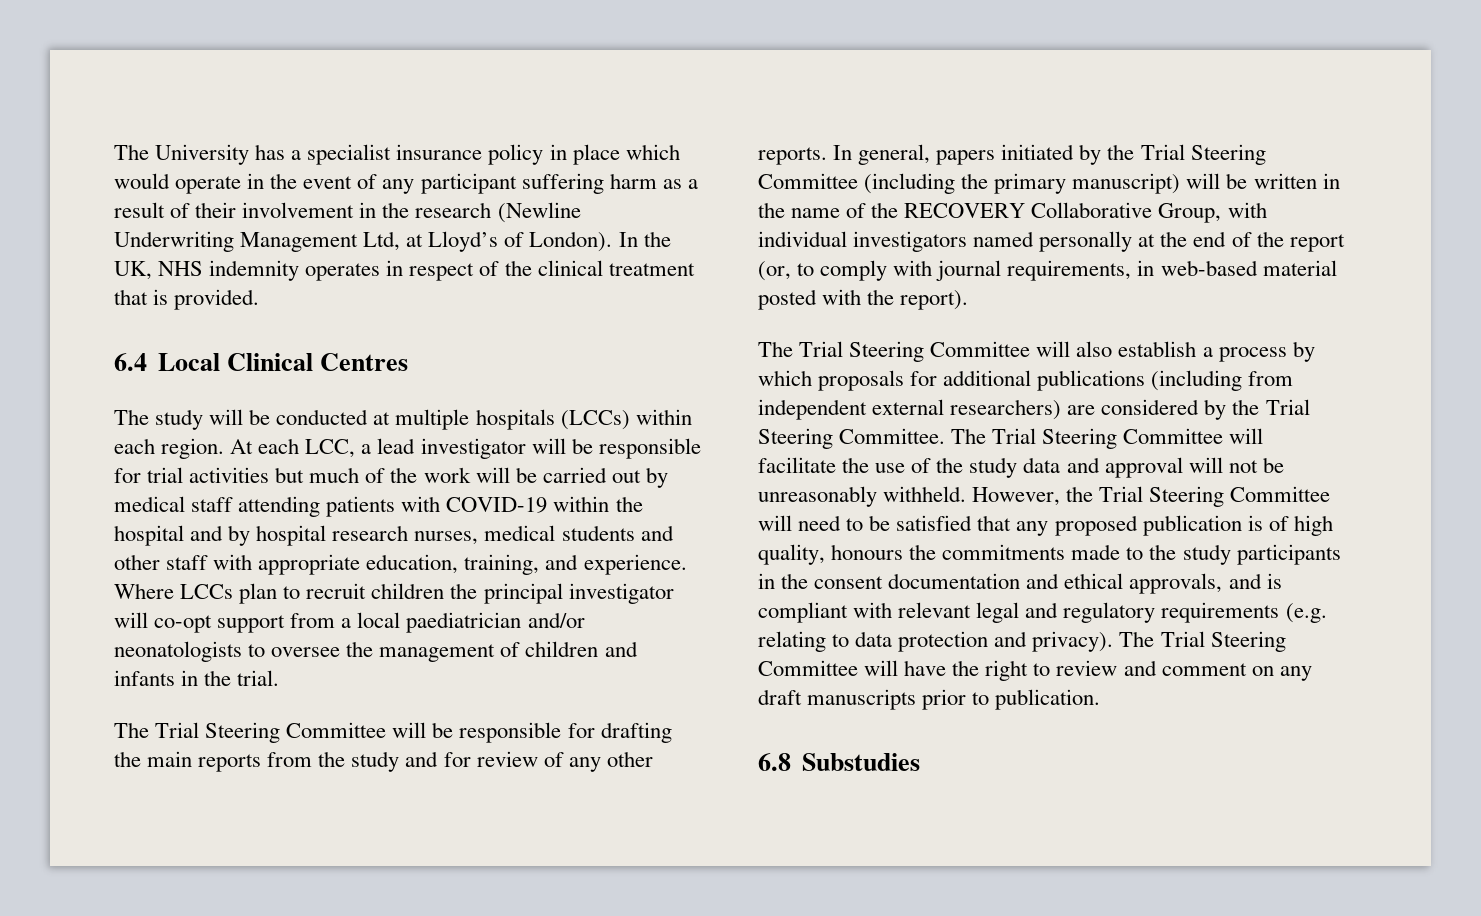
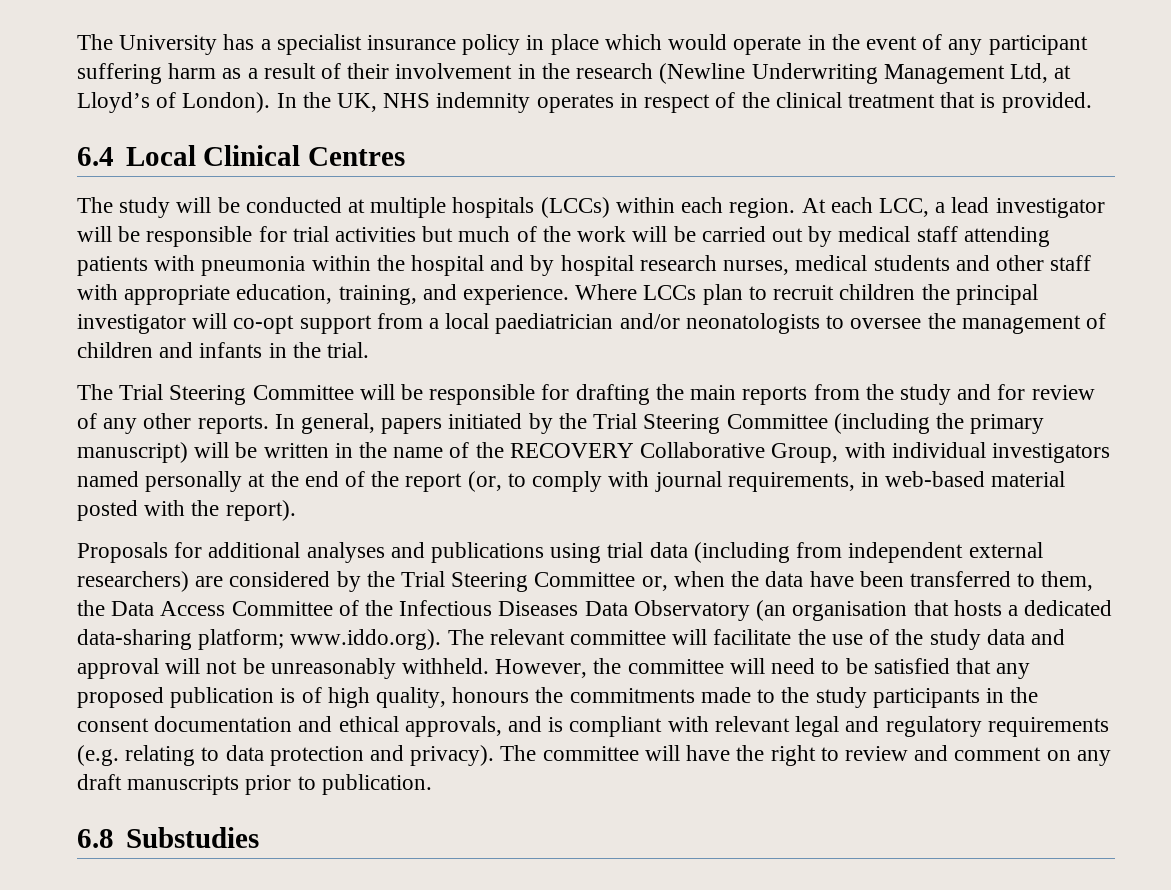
[446,497,548,513] COVID-19 -> [201,256,306,276] pneumonia
[758,341,1315,362] [758,370,1146,391] The Trial Steering Committee will also establish a process by which proposals for additional publications -> [77,542,688,563] Proposals for additional analyses and publications using trial data
[839,428,1224,449] Committee. The Trial Steering Committee -> [534,571,1094,591] [77,600,1113,621] [77,629,667,650] Committee or, when the data have been transferred to them, the Data Access Committee of the Infectious Diseases Data Observatory (an organisation that hosts a dedicated data-sharing platform; www.iddo.org). The relevant committee
[1099,486,1331,507] Trial Steering Committee -> [627,659,724,674] committee
[1160,631,1286,652] [758,660,858,676] Trial Steering Committee -> [542,746,639,761] committee

